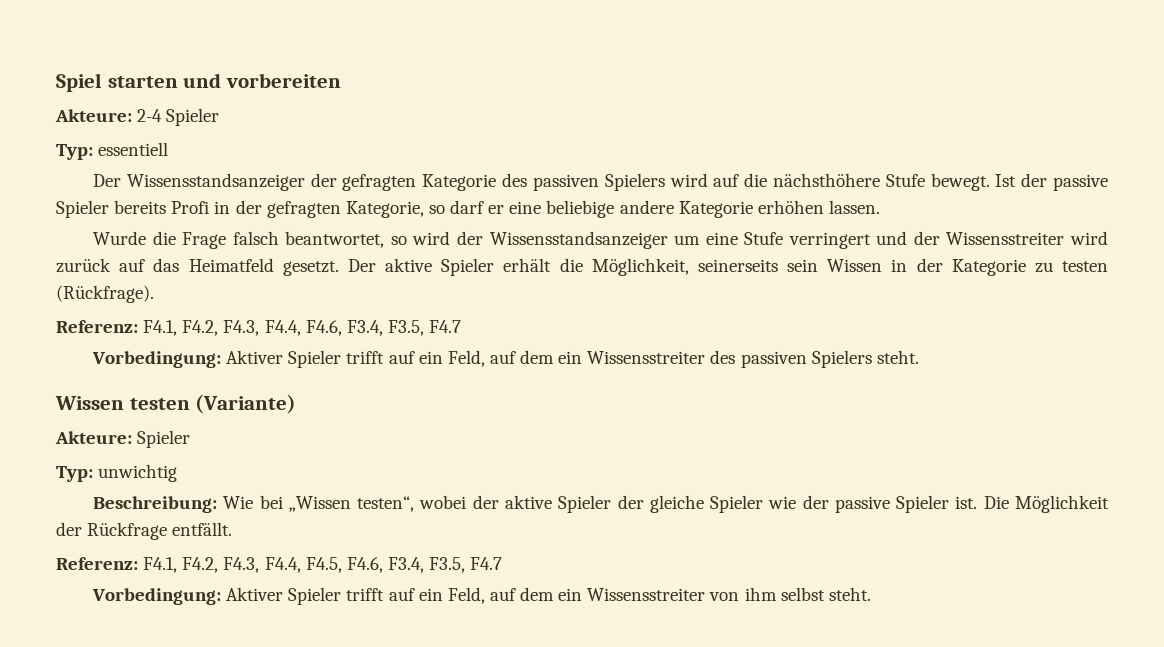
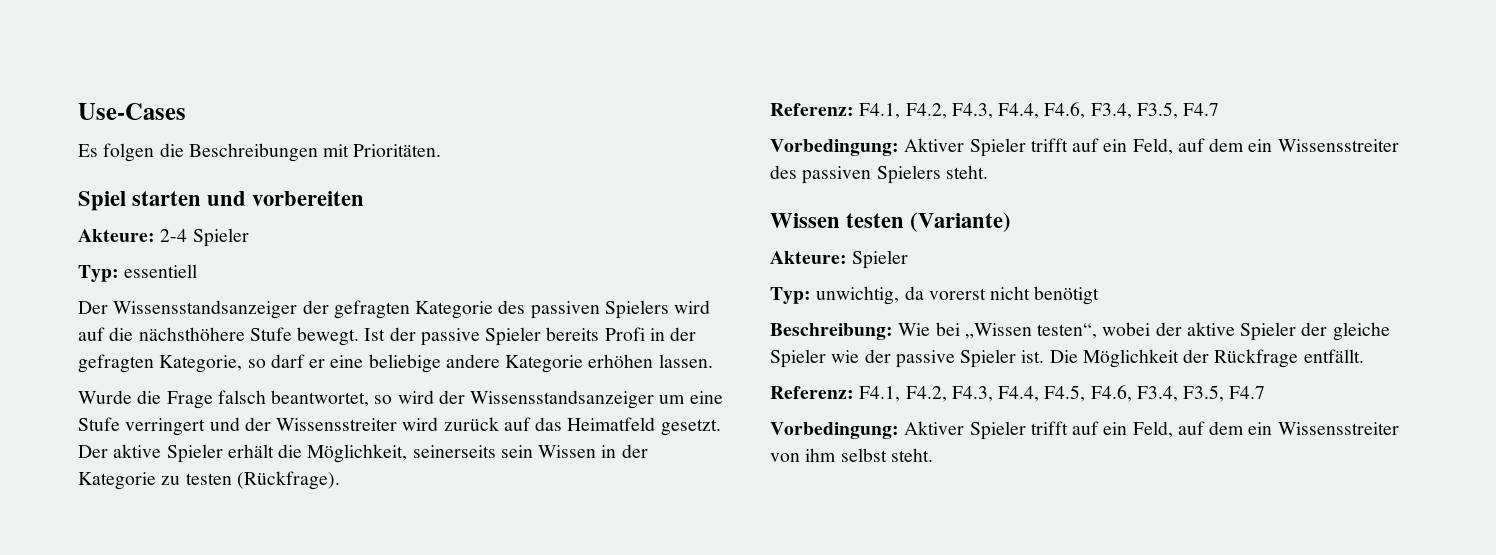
(56, 82) none -> [78,103,186,120] [78,143,442,162] Use-Cases // Es folgen die Beschreibungen mit Prioritäten. //
[98,464,178,482] unwichtig -> [816,286,1100,305] unwichtig, da vorerst nicht benötigt

